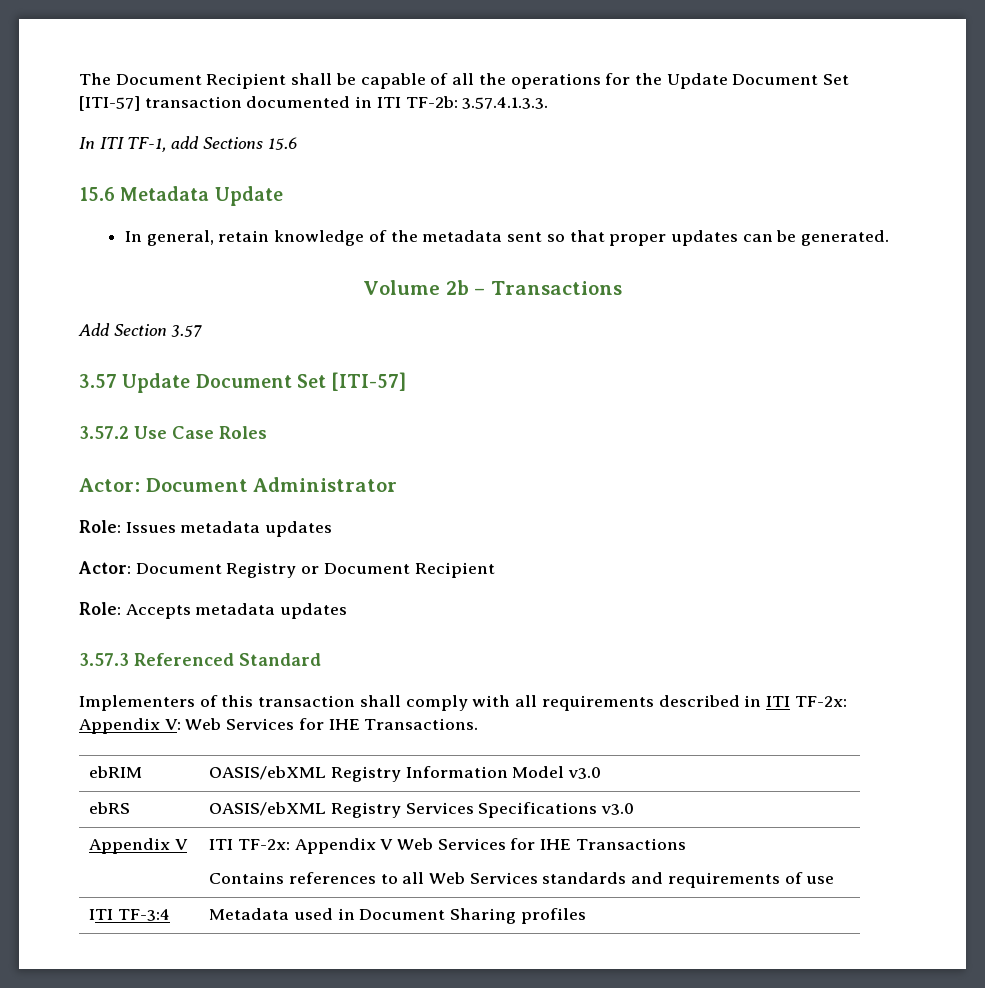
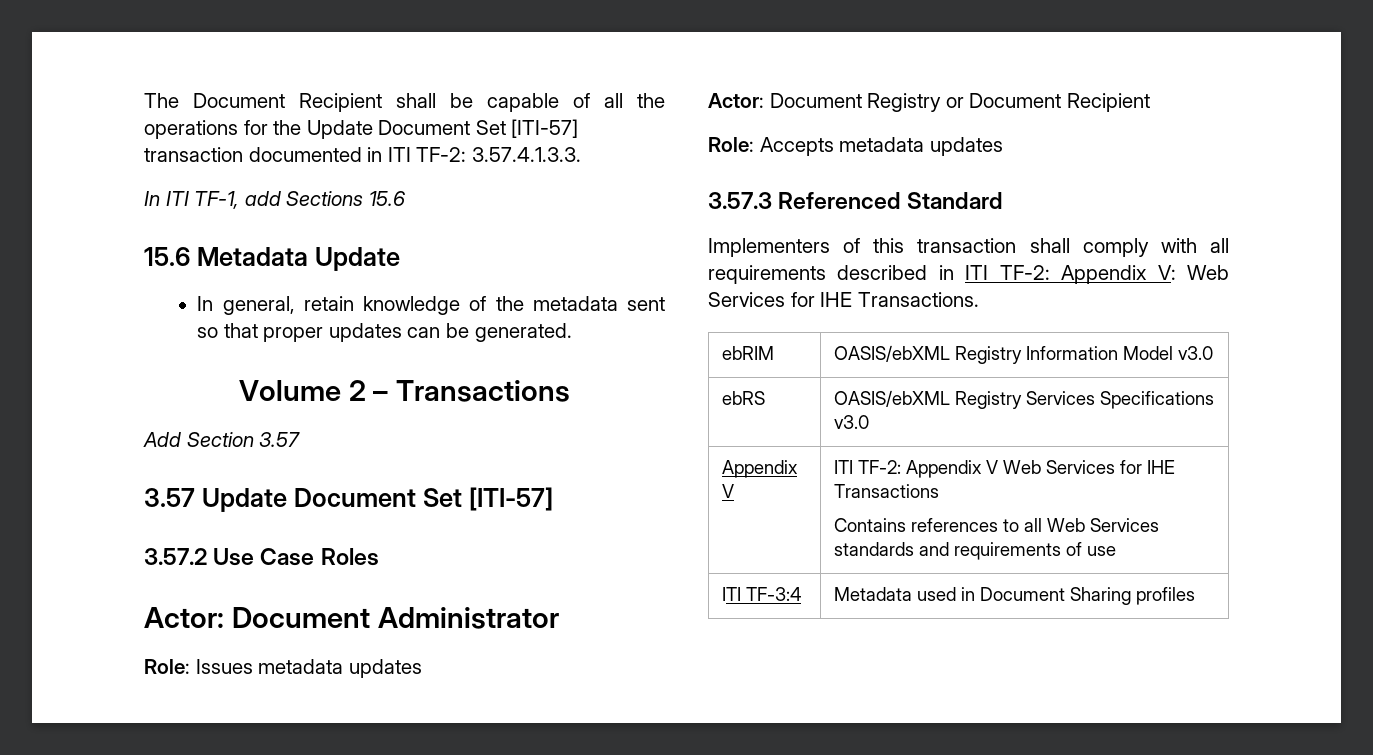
[405,96,458,108] TF-2b: -> [416,147,467,162] TF-2:
[445,280,469,295] 2b -> [348,380,366,401] 2
[794,696,847,707] TF-2x: -> [999,265,1050,280] TF-2:
[237,839,290,850] TF-2x: -> [857,460,901,474] TF-2:

